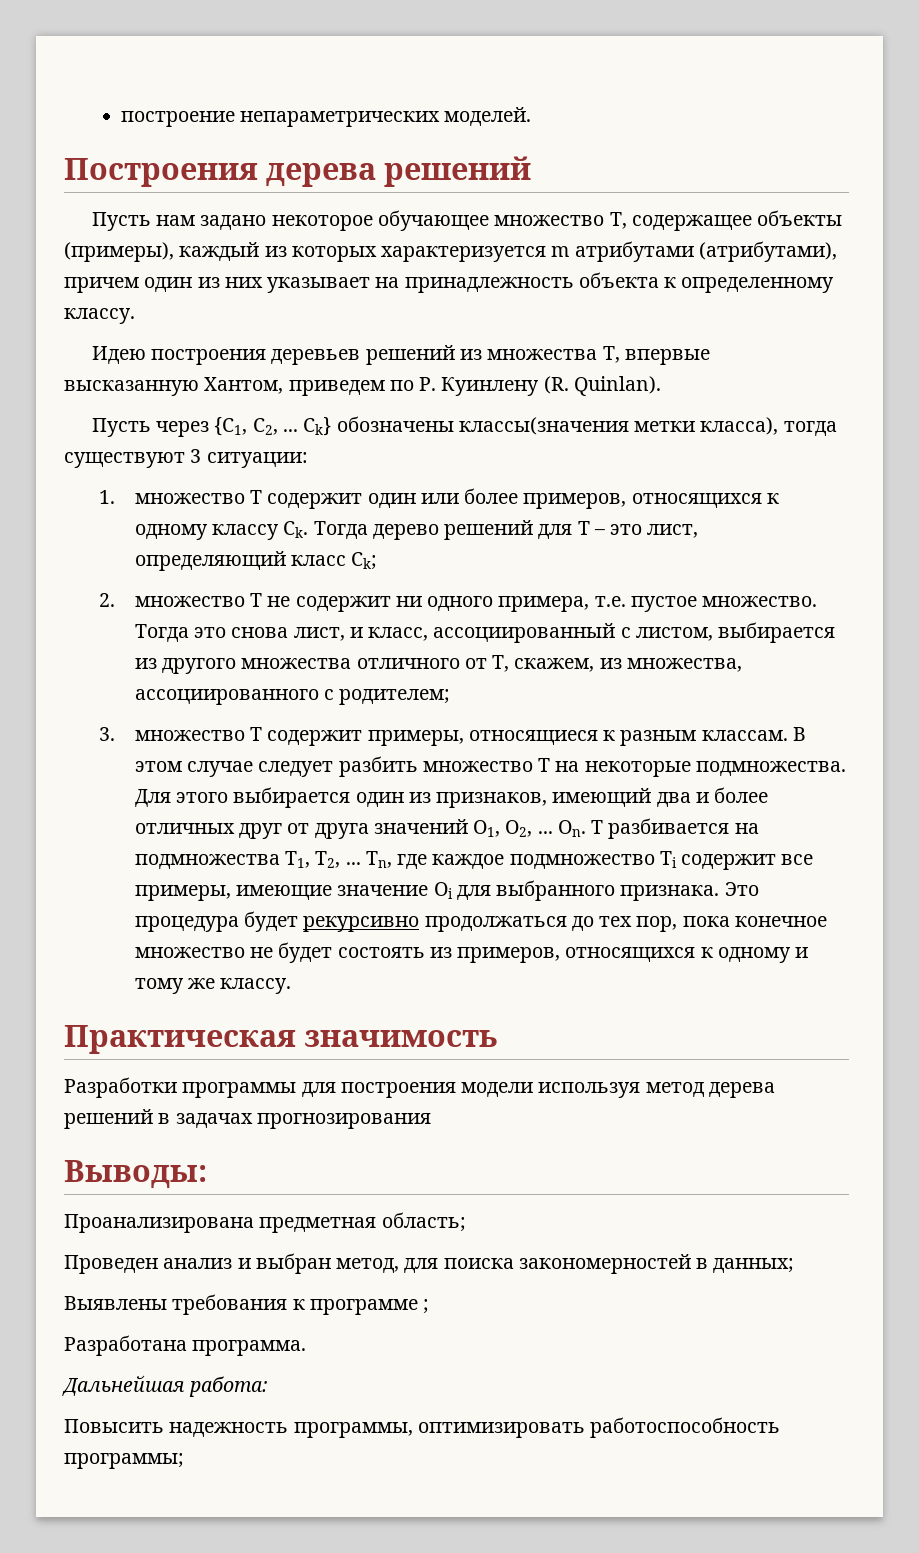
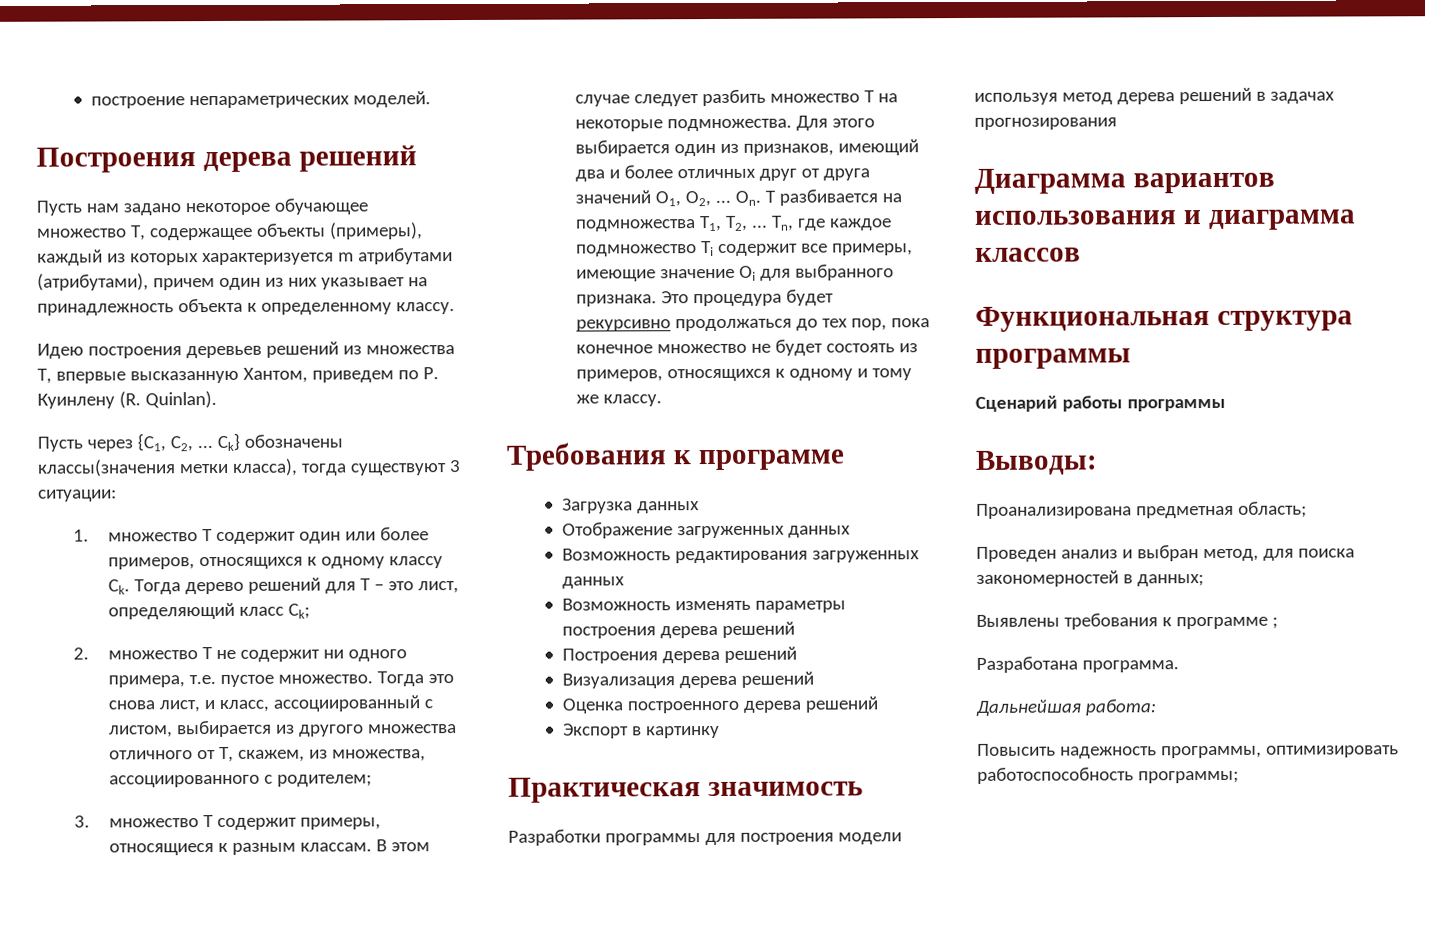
(292, 986) none -> [506,442,845,471] [562,498,701,514] [562,522,852,539] [562,548,921,564] [562,576,626,589] [562,598,847,613] [562,621,796,639] [562,646,798,664] [562,671,815,689] [562,696,879,714] [563,723,721,739] // Требования к программе // Загрузка данных // Отображение загруженных данных // Возможность редактирования загруженных данных // Возможность изменять параметры построения дерева решений // Построения дерева решений // Визуализация дерева решений // Оценка построенного дерева решений // Экспорт в картинку
(431, 1121) none -> [974,168,1275,194] [974,209,1356,231] [975,247,1081,262] [975,306,1353,332] [975,348,1131,369] [975,395,1226,412] // Диаграмма вариантов использования и диаграмма классов // Функциональная структура программы // Сценарий работы программы

